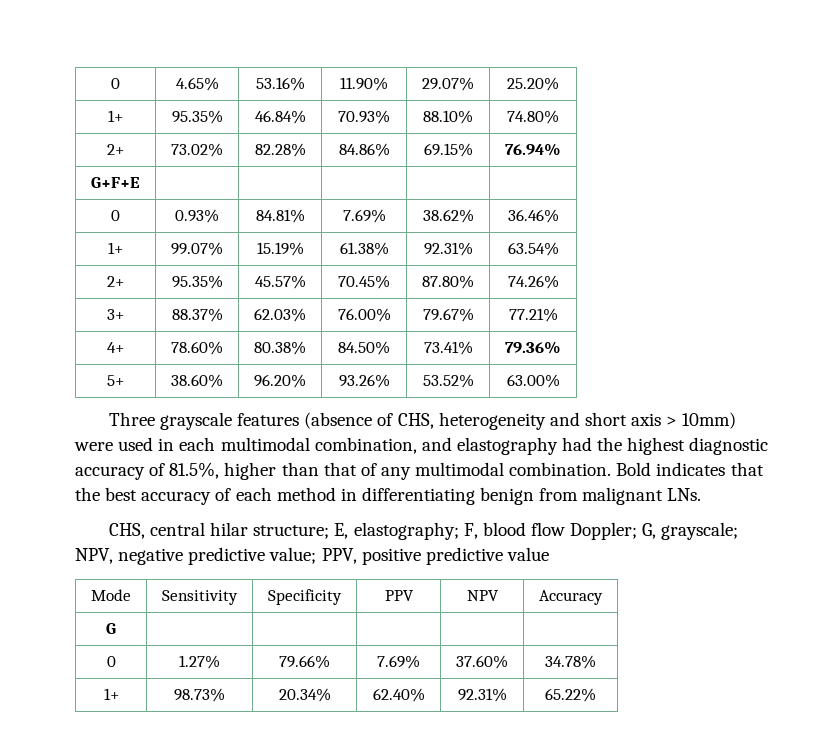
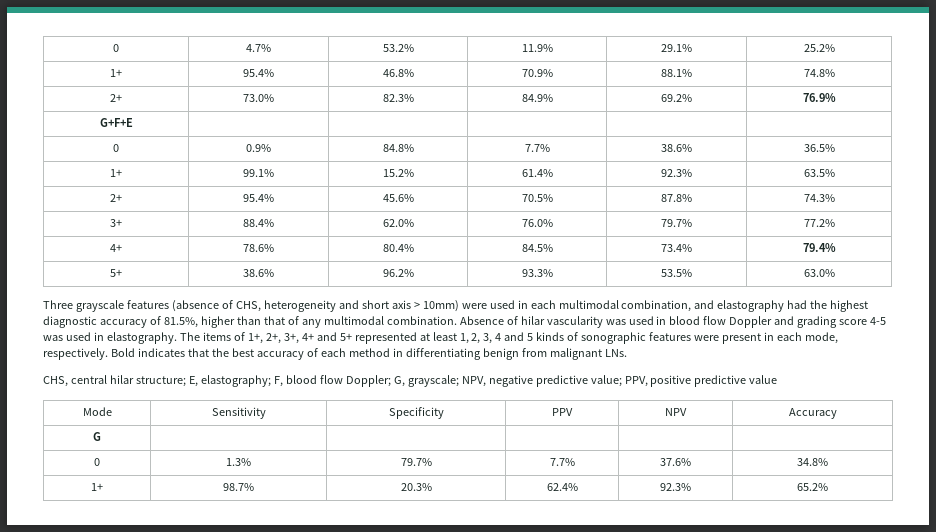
[111,78,120,89] [175,77,219,91] [255,77,305,91] [340,77,388,91] [422,77,474,91] [507,77,559,91] [108,110,123,122] [171,110,223,124] [254,110,306,124] [338,110,390,124] [423,110,473,124] [507,110,559,124] [107,144,124,155] [171,143,223,157] [254,143,306,157] [338,143,390,157] [423,143,473,157] [505,143,561,156] [91,177,140,188] [111,210,120,221] [175,209,219,223] [255,209,305,223] [342,209,386,223] [422,209,474,223] [507,209,559,223] [108,242,123,254] [171,242,223,256] [256,242,304,256] [339,242,389,256] [423,242,473,256] [507,242,559,256] [107,276,124,287] [171,275,223,289] [254,275,306,289] [338,275,390,289] [422,275,474,289] [507,275,559,289] [107,309,124,320] [171,308,223,322] [254,308,306,322] [337,308,391,322] [422,308,474,322] [508,308,558,322] [107,342,124,353] [171,341,223,355] [254,341,306,355] [338,341,390,355] [423,341,473,355] [505,341,561,354] [107,375,124,386] [171,374,223,388] [254,374,306,388] [338,374,390,388] [422,374,474,388] [506,374,560,388] 0 | 4.65% | 53.16% | 11.90% | 29.07% | 25.20% // 1+ | 95.35% | 46.84% | 70.93% | 88.10% | 74.80% // 2+ | 73.02% | 82.28% | 84.86% | 69.15% | 76.94% // G+F+E | | | | | // 0 | 0.93% | 84.81% | 7.69% | 38.62% | 36.46% // 1+ | 99.07% | 15.19% | 61.38% | 92.31% | 63.54% // 2+ | 95.35% | 45.57% | 70.45% | 87.80% | 74.26% // 3+ | 88.37% | 62.03% | 76.00% | 79.67% | 77.21% // 4+ | 78.60% | 80.38% | 84.50% | 73.41% | 79.36% // 5+ | 38.60% | 96.20% | 93.26% | 53.52% | 63.00% -> [113,44,119,52] [245,44,271,52] [382,44,414,52] [521,44,553,52] [661,44,692,52] [803,44,835,52] [110,69,122,77] [242,69,274,77] [382,69,414,77] [521,69,553,77] [661,69,692,77] [803,69,835,77] [110,94,122,102] [242,94,274,102] [382,94,414,102] [521,94,553,102] [661,94,692,102] [802,93,836,102] [99,118,133,127] [113,144,119,152] [245,144,271,152] [382,144,414,152] [524,144,550,152] [661,144,692,152] [803,144,835,152] [110,169,122,177] [242,169,274,177] [382,169,414,177] [521,169,553,177] [661,169,692,177] [803,169,835,177] [110,194,122,202] [242,194,274,202] [382,194,414,202] [521,194,553,202] [661,194,692,202] [803,194,835,202] [110,219,122,227] [242,219,274,227] [382,219,414,227] [521,219,553,227] [661,219,692,227] [803,219,835,227] [110,244,122,252] [242,244,274,252] [382,244,414,252] [521,244,553,252] [661,244,692,252] [802,243,836,252] [110,269,122,277] [242,269,274,277] [382,269,414,277] [521,269,553,277] [661,269,692,277] [803,269,835,277] 0 | 4.7% | 53.2% | 11.9% | 29.1% | 25.2% // 1+ | 95.4% | 46.8% | 70.9% | 88.1% | 74.8% // 2+ | 73.0% | 82.3% | 84.9% | 69.2% | 76.9% // G+F+E | | | | | // 0 | 0.9% | 84.8% | 7.7% | 38.6% | 36.5% // 1+ | 99.1% | 15.2% | 61.4% | 92.3% | 63.5% // 2+ | 95.4% | 45.6% | 70.5% | 87.8% | 74.3% // 3+ | 88.4% | 62.0% | 76.0% | 79.7% | 77.2% // 4+ | 78.6% | 80.4% | 84.5% | 73.4% | 79.4% // 5+ | 38.6% | 96.2% | 93.3% | 53.5% | 63.0%
(612, 469) none -> [459,316,887,328] [43,332,839,344] [43,348,108,360] Absence of hilar vascularity was used in blood flow Doppler and grading score 4-5 was used in elastography. The items of 1+, 2+, 3+, 4+ and 5+ represented at least 1, 2, 3, 4 and 5 kinds of sonographic features were present in each mode, respectively.
[179,655,220,669] [279,655,330,669] [377,655,420,669] [456,655,508,669] [545,655,596,669] [103,688,119,700] [174,688,225,702] [278,688,331,702] [372,688,425,702] [457,688,507,702] [545,688,596,702] 1.27% | 79.66% | 7.69% | 37.60% | 34.78% // 1+ | 98.73% | 20.34% | 62.40% | 92.31% | 65.22% -> [225,458,251,466] [400,458,432,466] [549,458,575,466] [660,458,691,466] [797,458,828,466] [91,483,103,491] [222,483,254,491] [400,483,432,491] [546,483,578,491] [660,483,691,491] [797,483,828,491] 1.3% | 79.7% | 7.7% | 37.6% | 34.8% // 1+ | 98.7% | 20.3% | 62.4% | 92.3% | 65.2%

